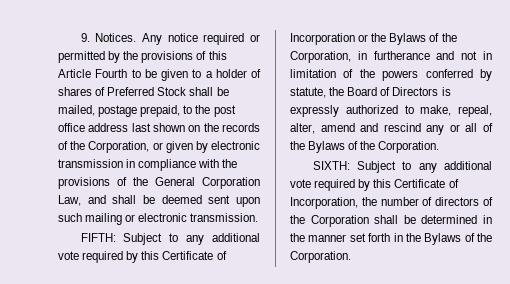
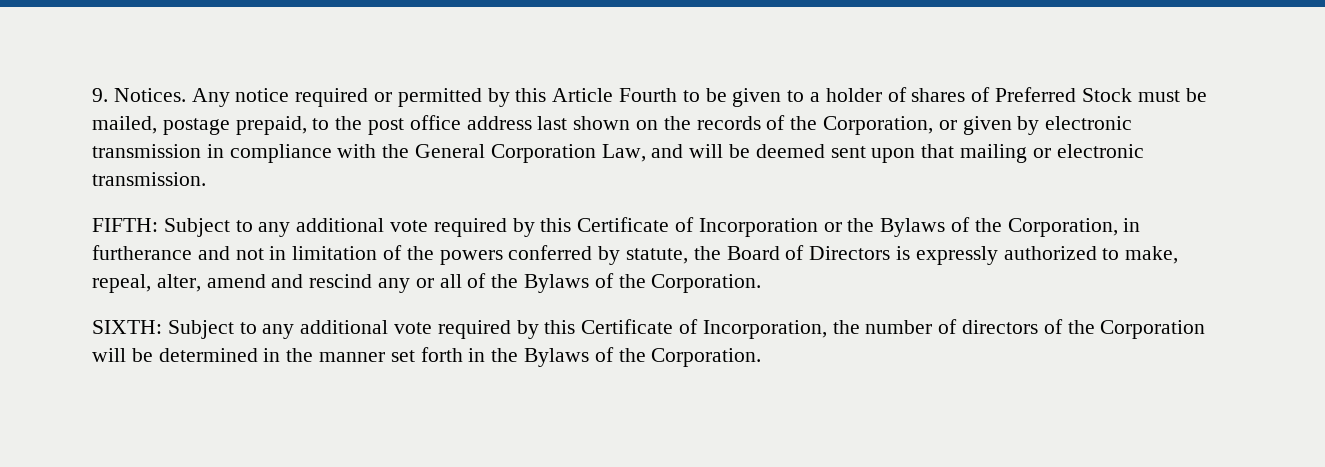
[123,51,207,63] the provisions of -> (510, 97) none
[189,87,214,96] shall -> [1137,90,1180,102] must
[58,177,148,189] provisions of the -> (410, 151) none
[112,195,137,204] shall -> [689,144,724,158] will
[58,213,82,222] such -> [921,144,955,158] that
[374,215,399,224] shall -> [92,348,126,362] will

